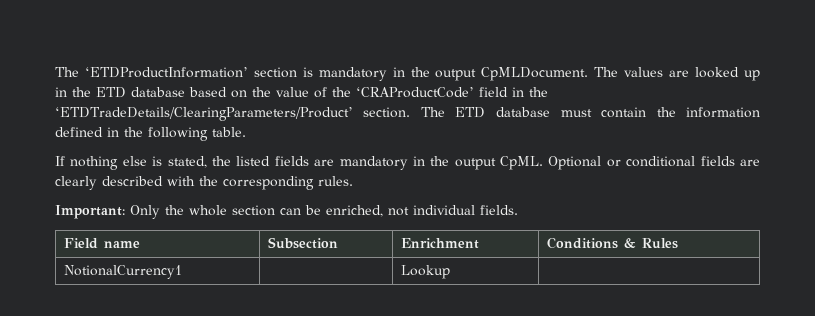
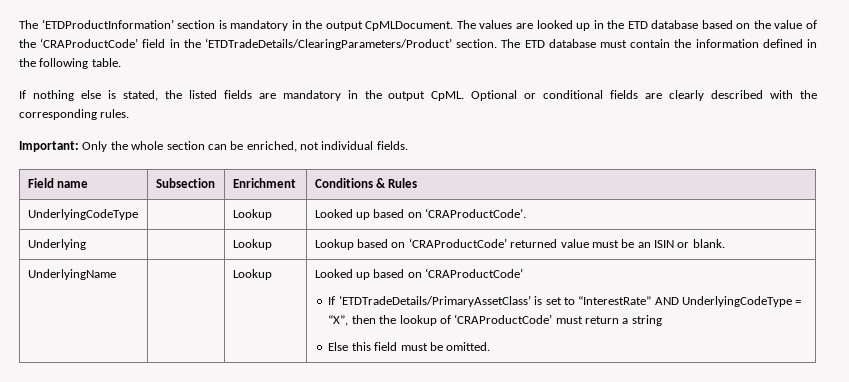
[64,265,183,279] [401,265,451,279] NotionalCurrency1 | | Lookup | -> [27,209,138,220] [232,209,272,220] [314,208,527,220] [27,239,86,250] [232,239,272,250] [314,238,725,250] [27,269,116,280] [232,269,272,280] [314,268,524,280] [328,295,802,307] [328,314,662,326] [328,342,491,351] UnderlyingCodeType | | Lookup | Looked up based on ‘CRAProductCode’. // Underlying | | Lookup | Lookup based on ‘CRAProductCode’ returned value must be an ISIN or blank. // UnderlyingName | | Lookup | Looked up based on ‘CRAProductCode’ // If ‘ETDTradeDetails/PrimaryAssetClass’ is set to “InterestRate” AND UnderlyingCodeType = “X”, then the lookup of ‘CRAProductCode’ must return a string // Else this field must be omitted.

